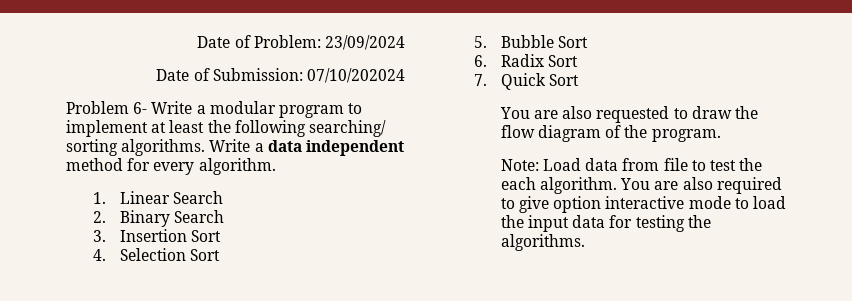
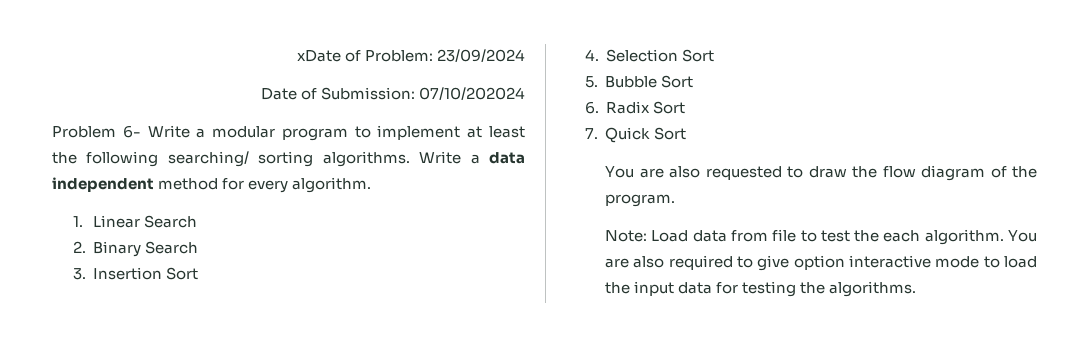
[197,36,231,48] Date -> [296,50,341,62] xDate

